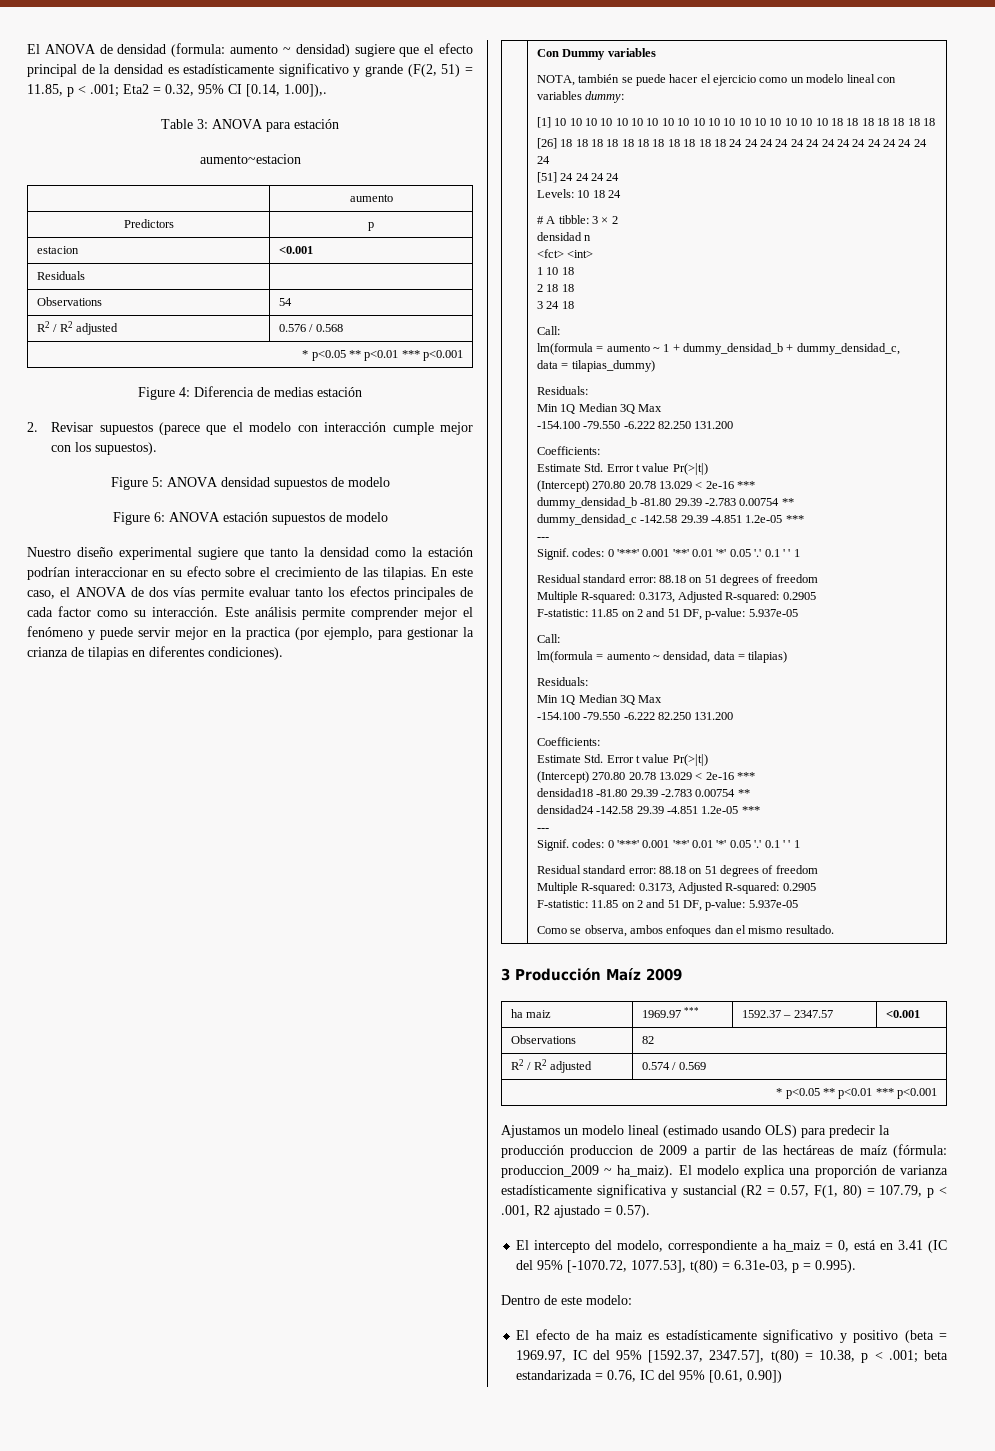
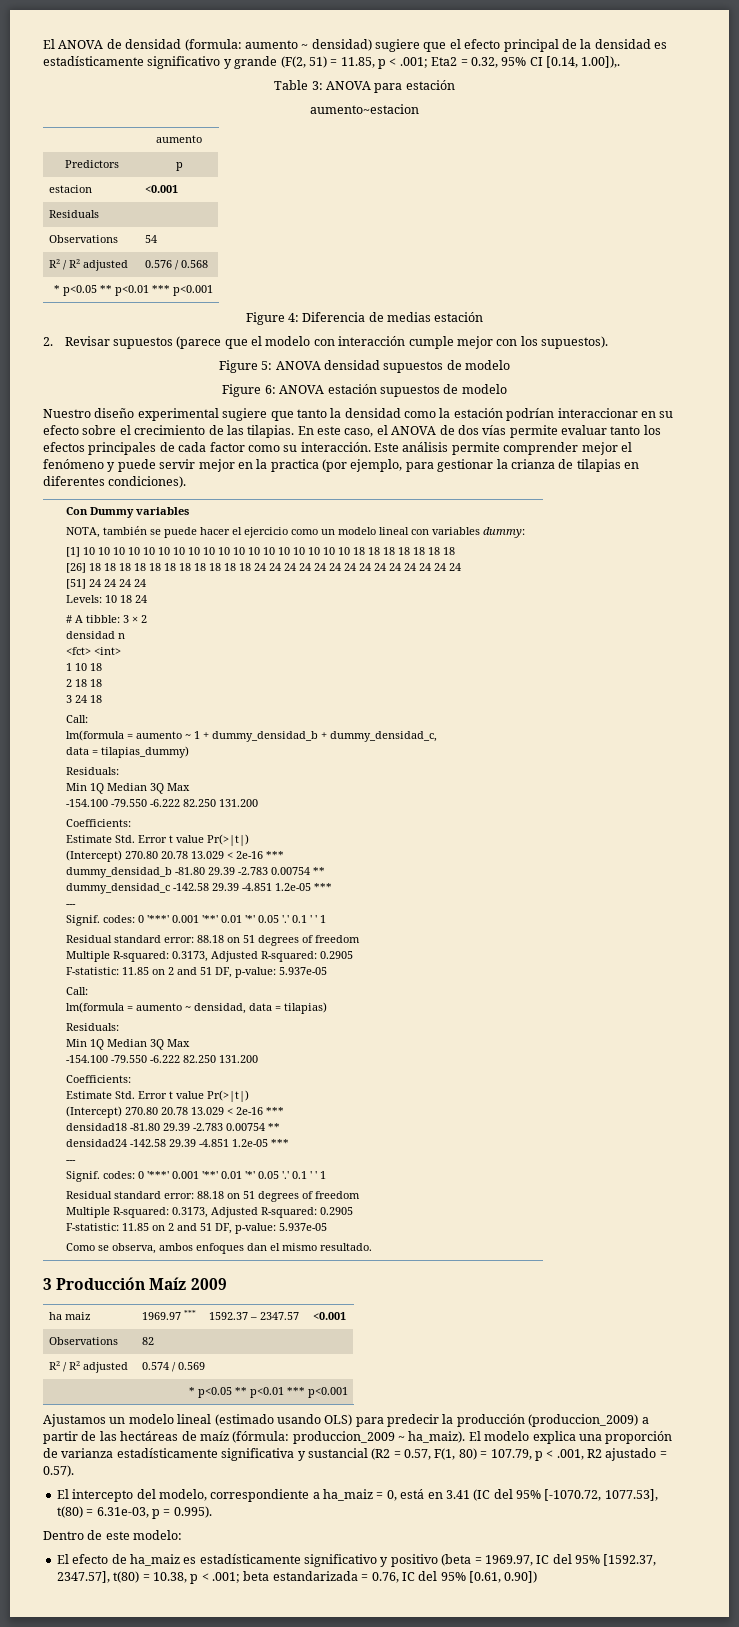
[570,1145,687,1158] produccion de 2009 -> [528,1414,639,1427] (produccion_2009)
[595,1330,643,1340] ha maiz -> [129,1554,180,1566] ha_maiz

